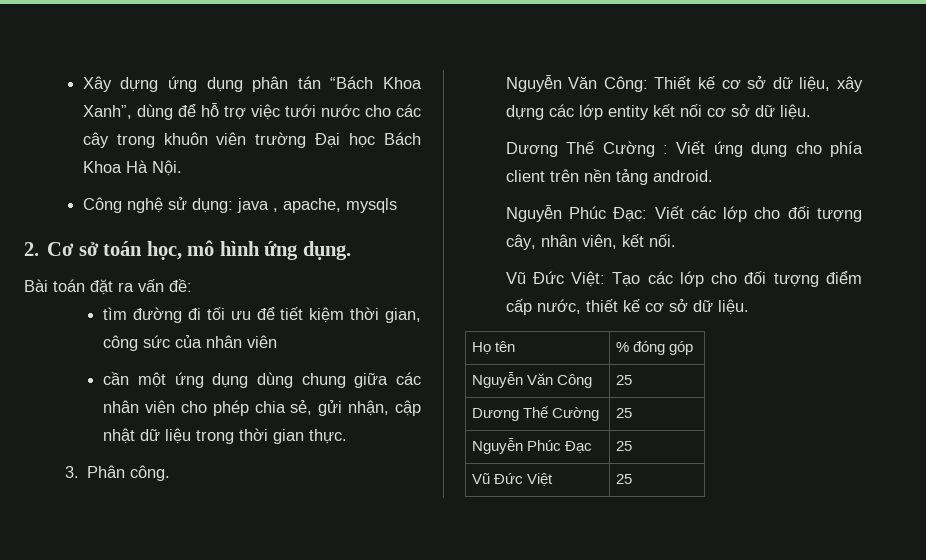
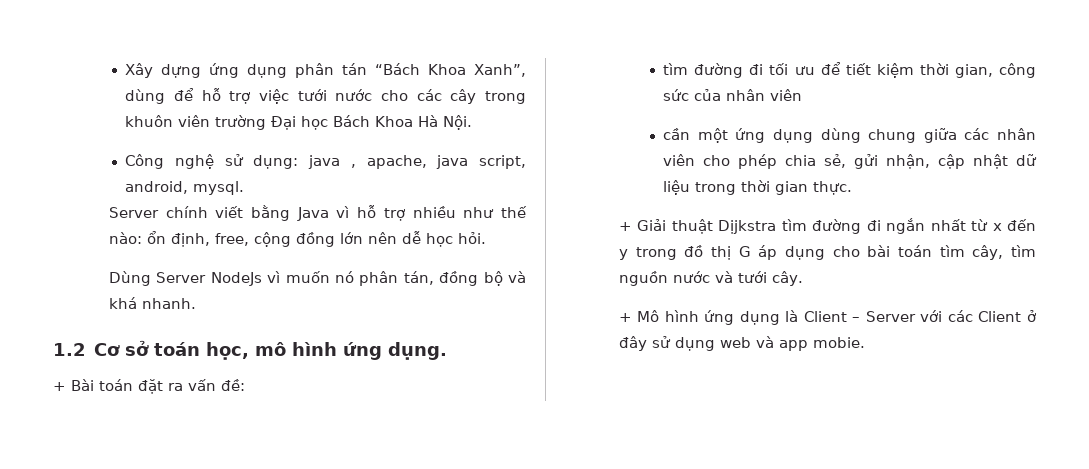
[345,198,397,213] [24,242,39,256] mysqls // 2. -> [436,155,526,169] [125,181,245,195] [108,205,528,221] [108,231,486,247] [108,271,527,286] [108,297,196,309] [53,343,86,356] java script, android, mysql. // Server chính viết bằng Java vì hỗ trợ nhiều như thế nào: ổn định, free, cộng đồng lớn nên dễ học hỏi. // Dùng Server NodeJs vì muốn nó phân tán, đồng bộ và khá nhanh. // 1.2
(351, 250) none -> [53,382,66,391] +
[64,465,170,481] [505,75,863,92] [505,104,811,120] [505,141,863,157] [505,169,713,185] [505,205,862,222] [505,234,676,250] [505,271,862,287] [505,299,749,315] [472,341,516,354] [616,341,694,355] [472,372,593,388] [616,375,633,385] [472,406,600,421] [616,408,633,418] [472,438,593,454] [616,441,633,451] [472,473,554,486] [616,474,633,484] 3. Phân công. // Nguyễn Văn Công: Thiết kế cơ sở dữ liệu, xây dựng các lớp entity kết nối cơ sở dữ liệu. // Dương Thế Cường : Viết ứng dụng cho phía client trên nền tảng android. // Nguyễn Phúc Đạc: Viết các lớp cho đối tượng cây, nhân viên, kết nối. // Vũ Đức Việt: Tạo các lớp cho đối tượng điểm cấp nước, thiết kế cơ sở dữ liệu. // Họ tên | % đóng góp // Nguyễn Văn Công | 25 // Dương Thế Cường | 25 // Nguyễn Phúc Đạc | 25 // Vũ Đức Việt | 25 -> [618,218,1036,234] [618,245,1036,260] [618,271,803,286] [618,310,1037,325] [618,336,865,351] + Giải thuật Dịjkstra tìm đường đi ngắn nhất từ x đến y trong đồ thị G áp dụng cho bài toán tìm cây, tìm nguồn nước và tưới cây. // + Mô hình ứng dụng là Client – Server với các Client ở đây sử dụng web và app mobie.

